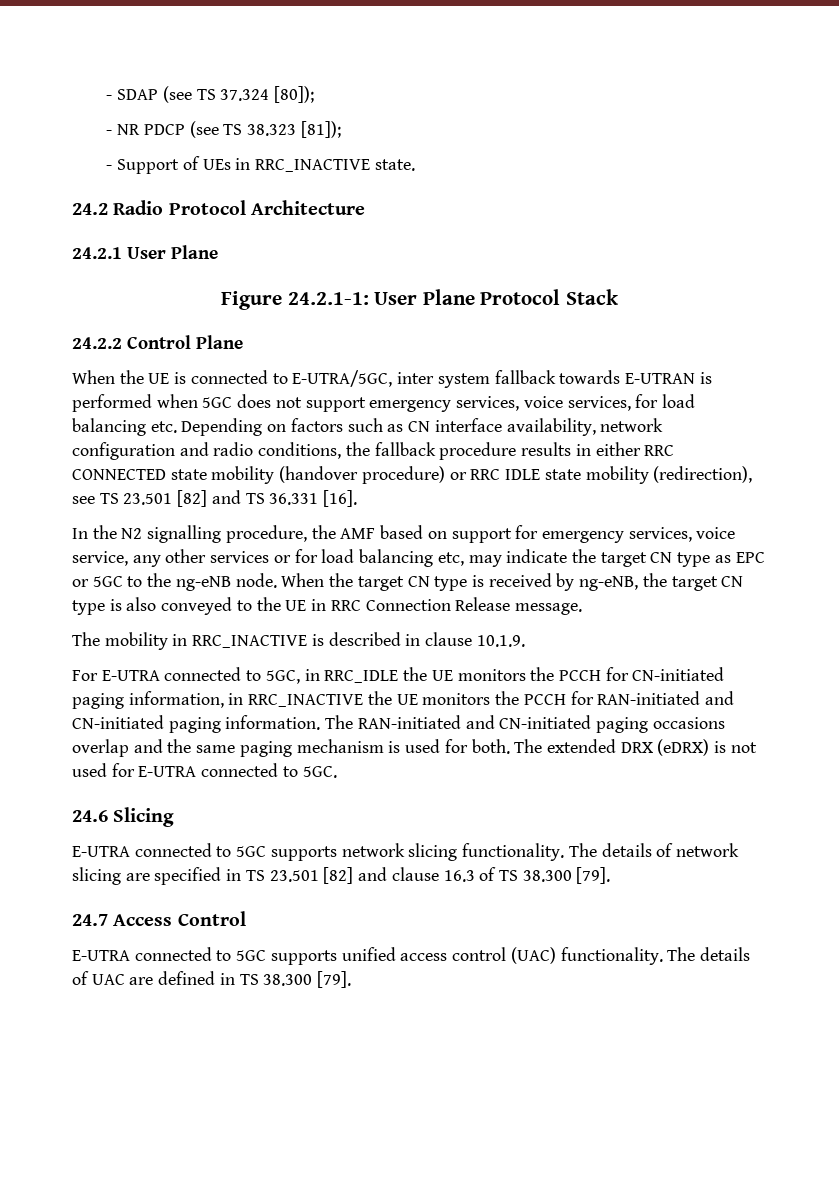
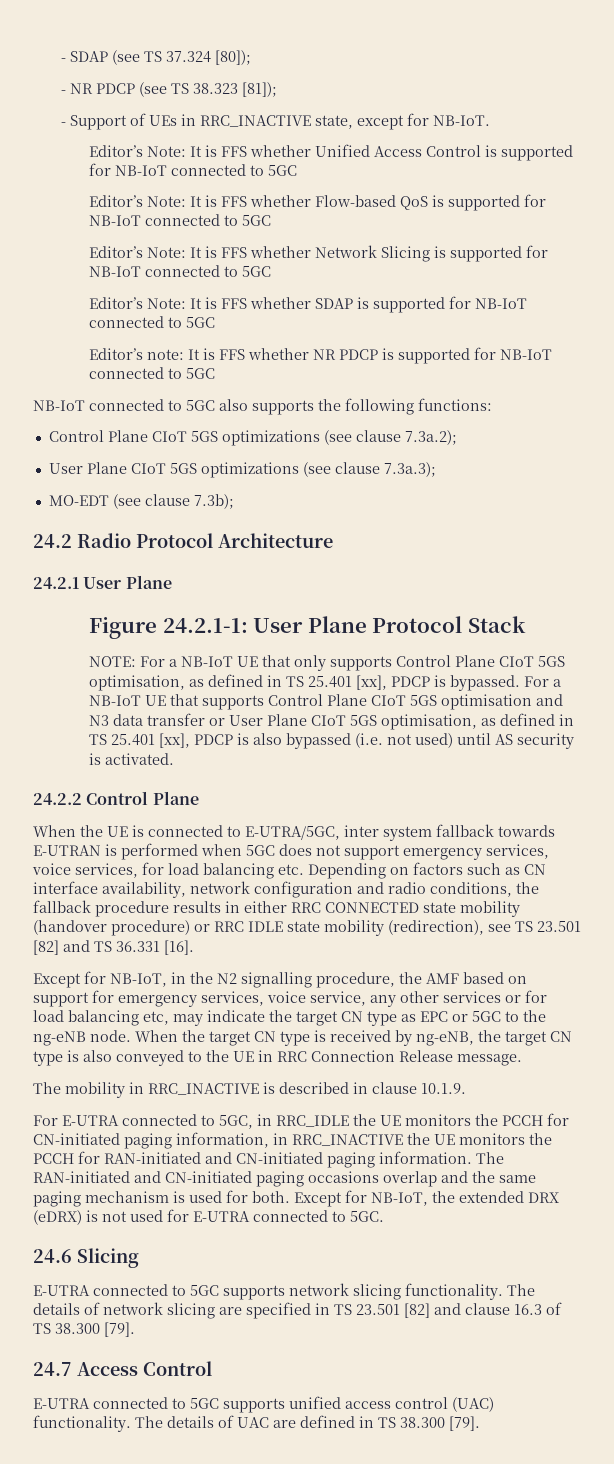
[374,159,415,171] state. -> [315,113,491,130] [89,144,574,161] [89,163,298,176] [89,194,547,211] [89,214,272,226] [89,245,549,262] [89,265,272,277] [89,296,528,313] [89,316,216,328] [89,347,553,364] [89,367,216,379] [33,398,492,415] [48,430,457,446] [48,462,436,478] [48,494,234,509] state, except for NB-IoT. // Editor’s Note: It is FFS whether Unified Access Control is supported for NB-IoT connected to 5GC // Editor’s Note: It is FFS whether Flow-based QoS is supported for NB-IoT connected to 5GC // Editor’s Note: It is FFS whether Network Slicing is supported for NB-IoT connected to 5GC // Editor’s Note: It is FFS whether SDAP is supported for NB-IoT connected to 5GC // Editor’s note: It is FFS whether NR PDCP is supported for NB-IoT connected to 5GC // NB-IoT connected to 5GC also supports the following functions: // Control Plane CIoT 5GS optimizations (see clause 7.3a.2); // User Plane CIoT 5GS optimizations (see clause 7.3a.3); // MO-EDT (see clause 7.3b);
(619, 297) none -> [89,655,566,671] [89,674,562,691] [89,694,564,710] [89,713,575,730] [89,733,575,749] [89,753,175,765] // NOTE: For a NB-IoT UE that only supports Control Plane CIoT 5GS optimisation, as defined in TS 25.401 [xx], PDCP is bypassed. For a NB-IoT UE that supports Control Plane CIoT 5GS optimisation and N3 data transfer or User Plane CIoT 5GS optimisation, as defined in TS 25.401 [xx], PDCP is also bypassed (i.e. not used) until AS security is activated.
[72,528,88,539] In -> [33,971,186,988] Except for NB-IoT, in
[514,739,543,753] The -> [294,1190,455,1207] Except for NB-IoT, the

